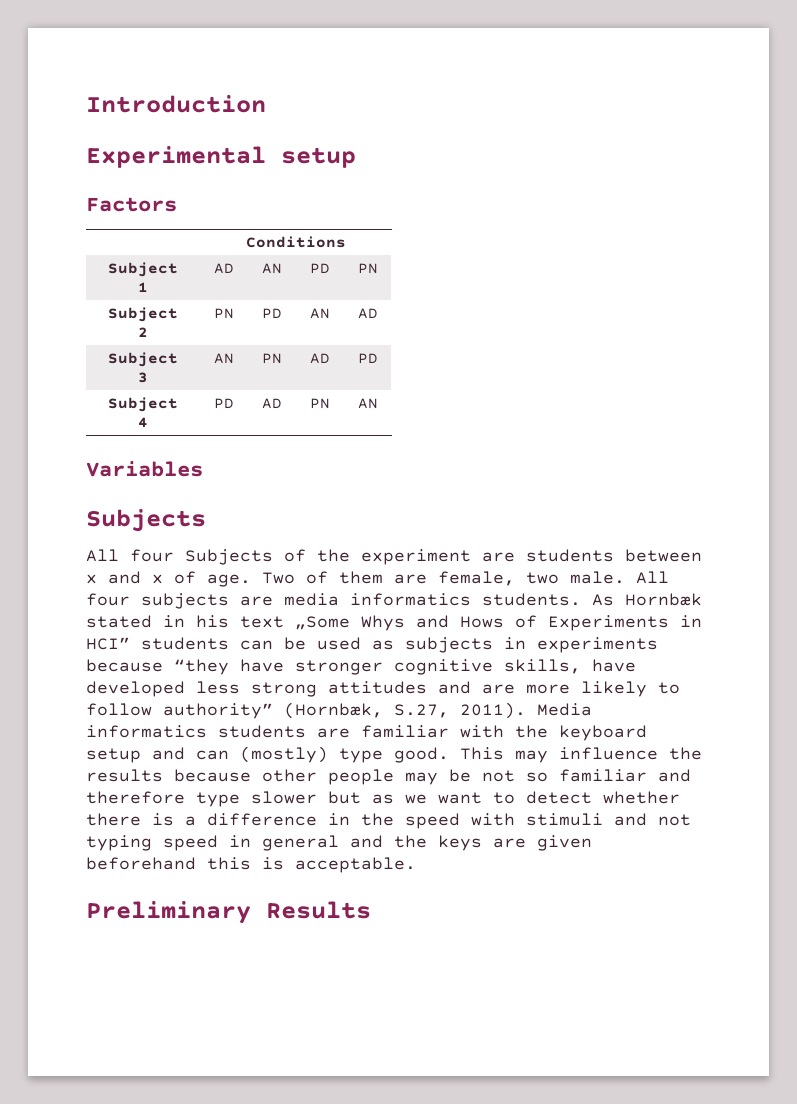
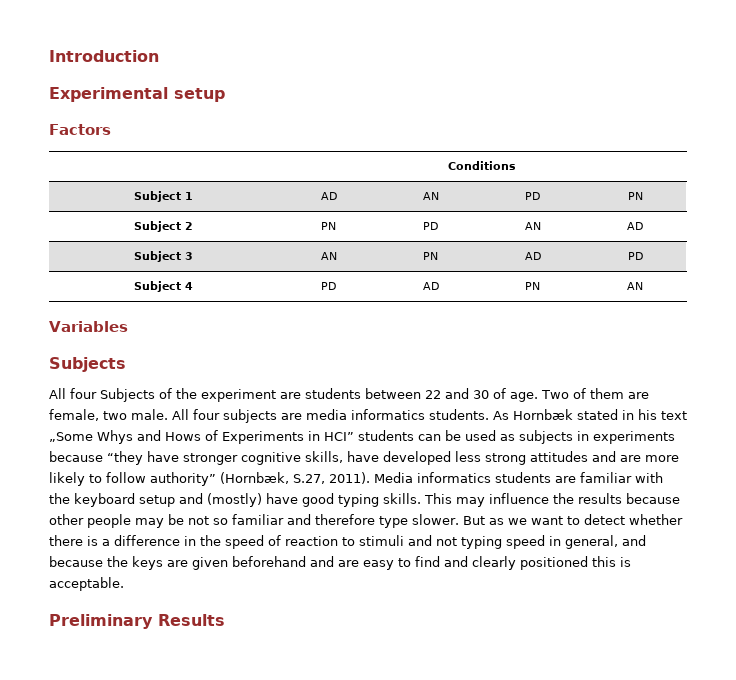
[86,571,163,584] x and x -> [425,388,489,399] 22 and 30
[196,746,449,763] can (mostly) type good. -> [207,493,421,507] (mostly) have good typing skills.
[251,791,361,804] slower but -> [412,514,485,525] slower. But
[471,813,515,826] with -> [268,535,355,546] of reaction to
[262,835,383,851] general and -> [565,535,646,549] [49,556,103,567] general, and because
(196, 863) none -> [310,556,588,570] and are easy to find and clearly positioned

